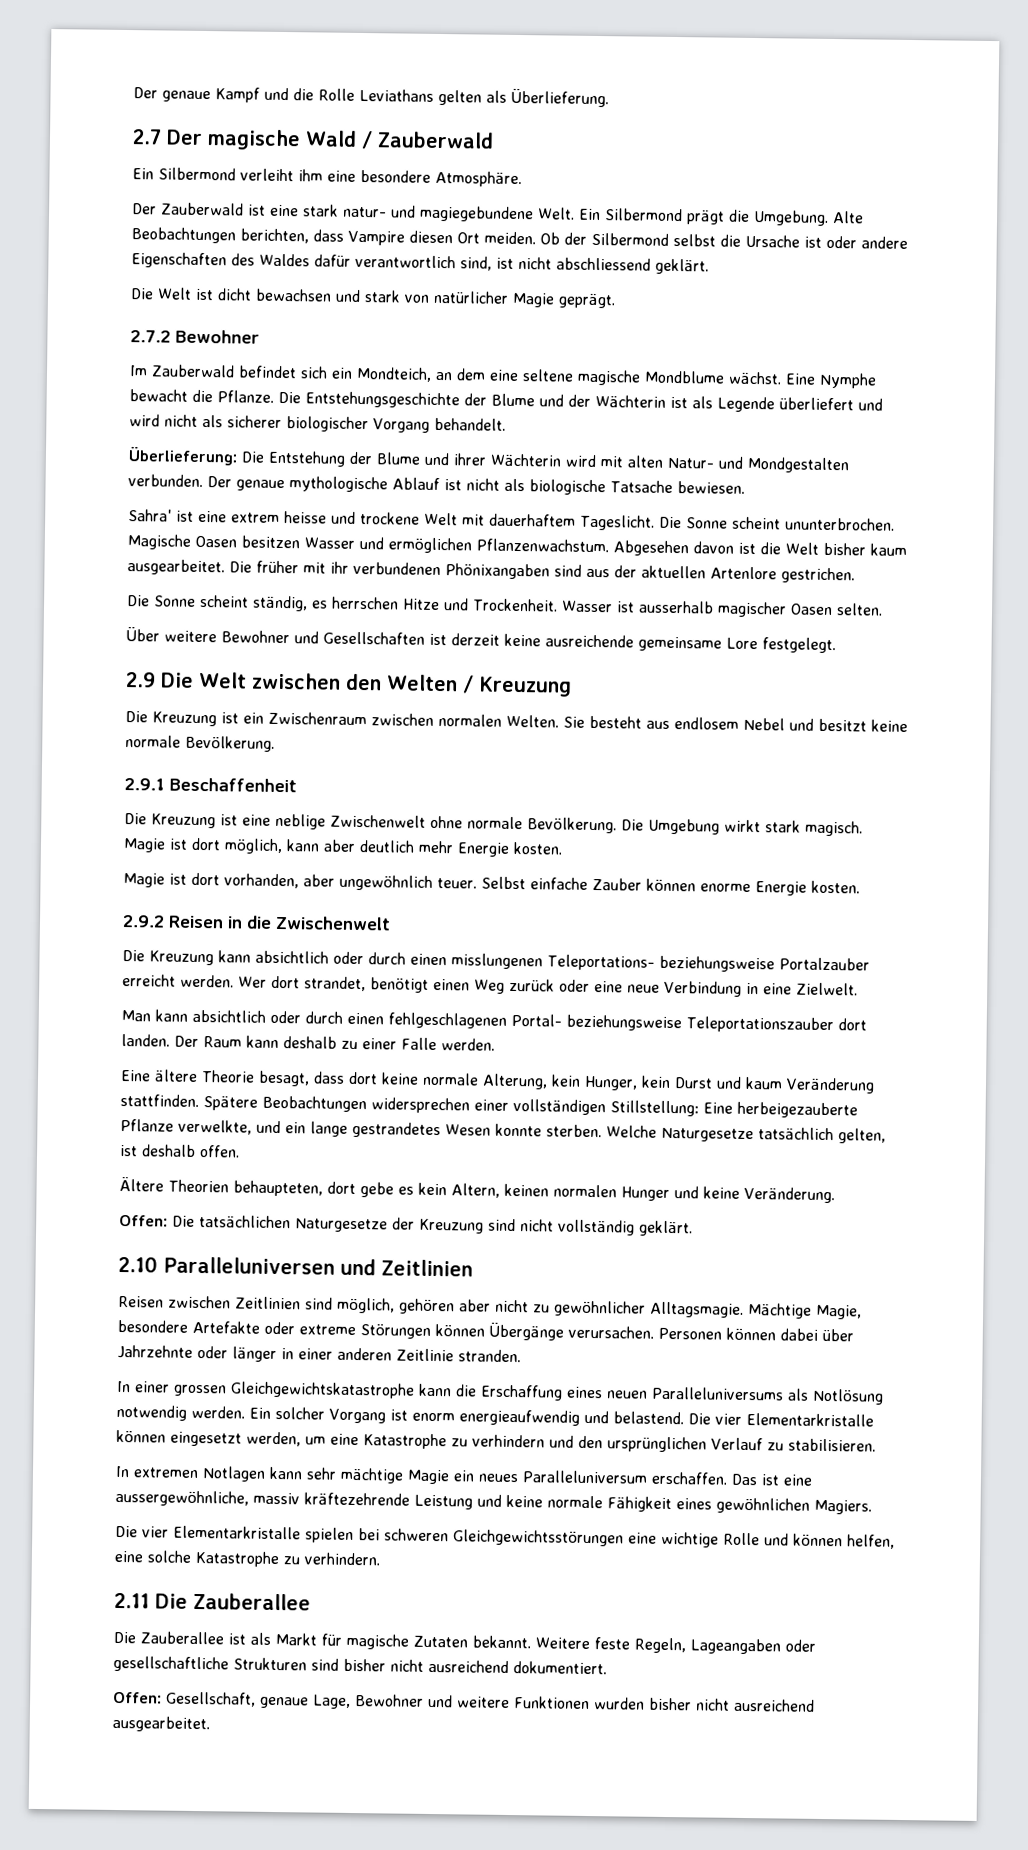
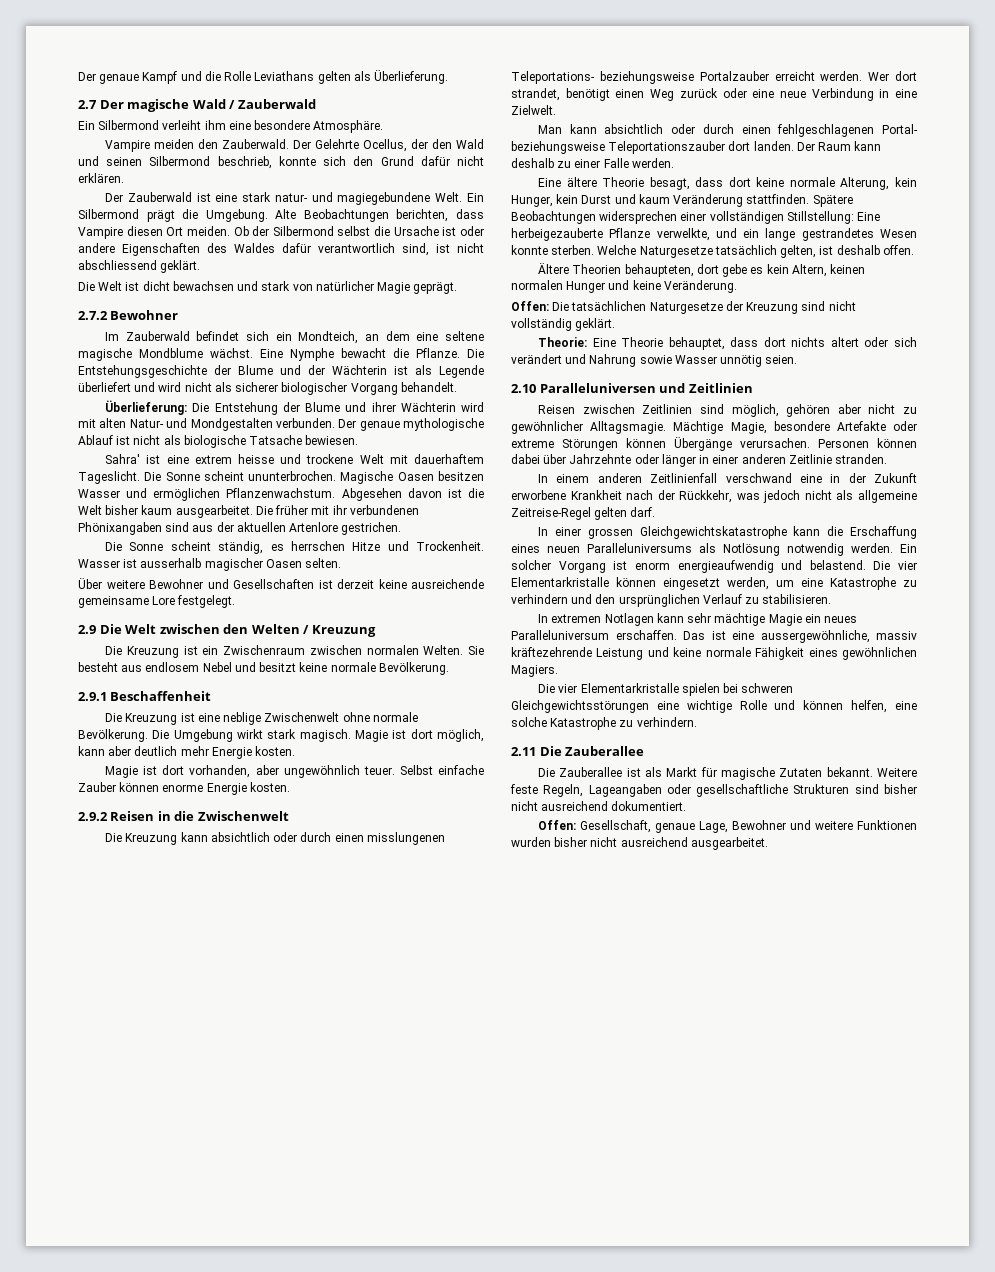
(522, 179) none -> [105,139,484,152] [78,156,485,169] [78,173,124,183] // Vampire meiden den Zauberwald. Der Gelehrte Ocellus, der den Wald und seinen Silbermond beschrieb, konnte sich den Grund dafür nicht erklären.
(693, 1228) none -> [538,337,917,350] [511,354,798,367] // Theorie: Eine Theorie behauptet, dass dort nichts altert oder sich verändert und Nahrung sowie Wasser unnötig seien.
(521, 1356) none -> [538,473,917,483] [511,490,917,503] [511,507,656,520] // In einem anderen Zeitlinienfall verschwand eine in der Zukunft erworbene Krankheit nach der Rückkehr, was jedoch nicht als allgemeine Zeitreise-Regel gelten darf.

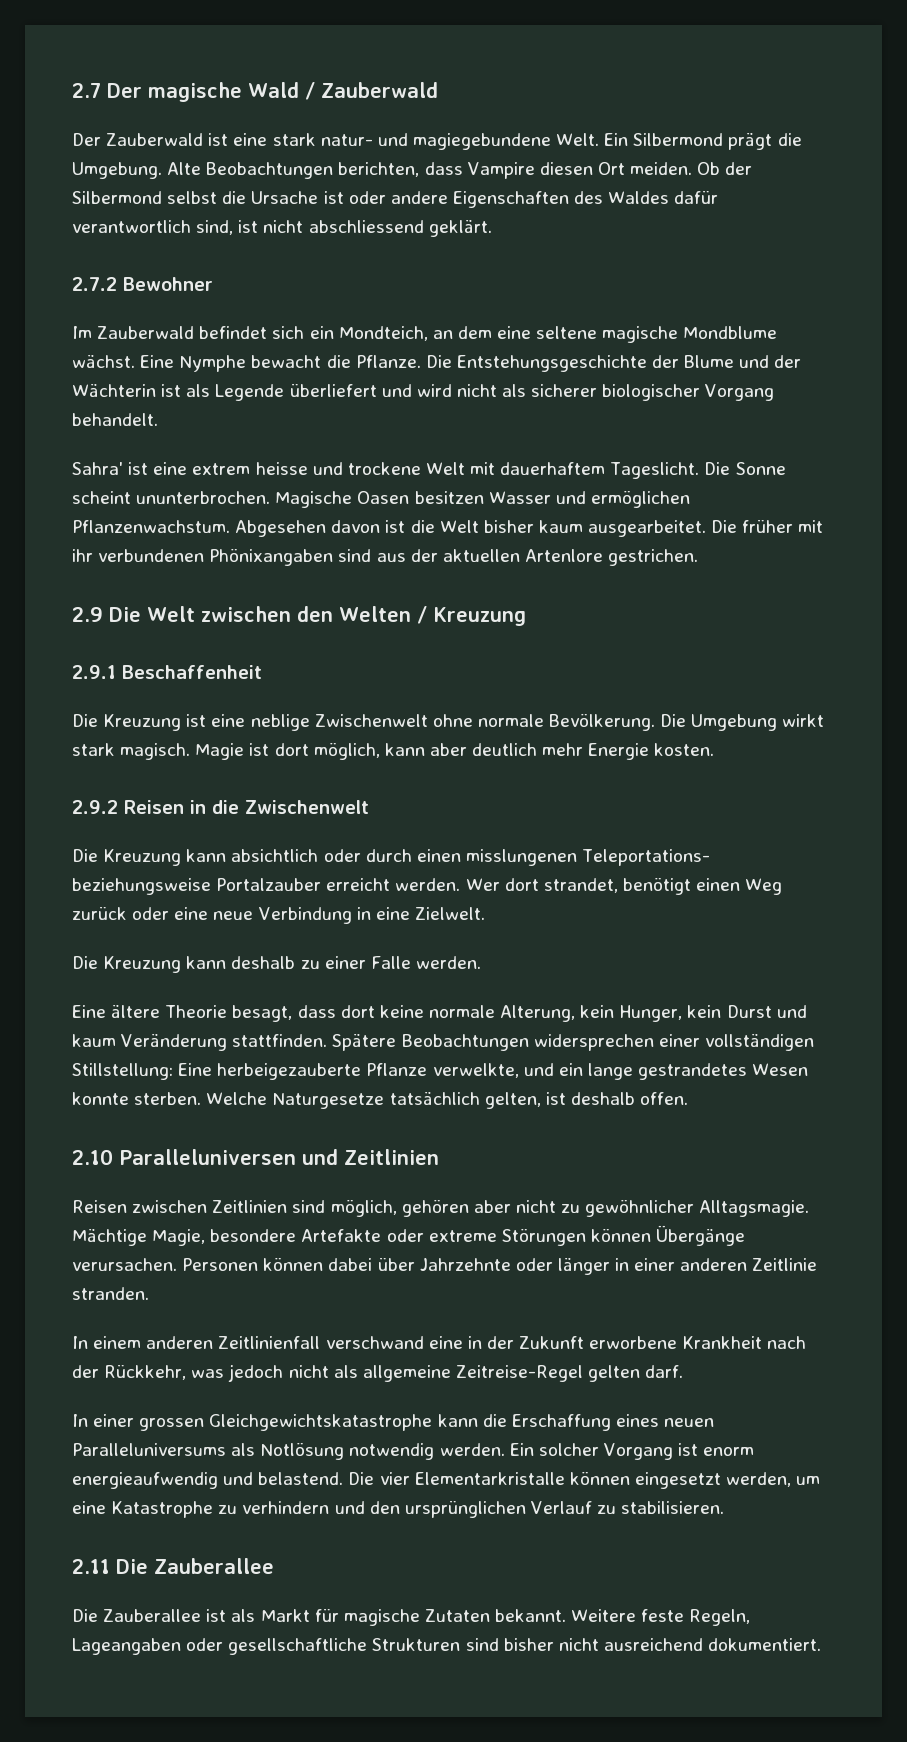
[78,70,449,84] Der genaue Kampf und die Rolle Leviathans gelten als Überlieferung. // -> (72, 90) none
[78,120,384,133] [105,139,484,152] [78,156,485,169] [78,173,124,183] // Ein Silbermond verleiht ihm eine besondere Atmosphäre. // Vampire meiden den Zauberwald. Der Gelehrte Ocellus, der den Wald und seinen Silbermond beschrieb, konnte sich den Grund dafür nicht erklären. -> (438, 90) none
[78,281,458,294] // Die Welt ist dicht bewachsen und stark von natürlicher Magie geprägt. -> (492, 228) none
[105,400,484,415] [78,418,484,431] [78,435,359,448] // Überlieferung: Die Entstehung der Blume und ihrer Wächterin wird mit alten Natur- und Mondgestalten verbunden. Der genaue mythologische Ablauf ist nicht als biologische Tatsache bewiesen. -> (158, 419) none
[105,541,484,554] [78,558,342,571] [78,578,484,589] [78,595,236,608] // Die Sonne scheint ständig, es herrschen Hitze und Trockenheit. Wasser ist ausserhalb magischer Oasen selten. // Über weitere Bewohner und Gesellschaften ist derzeit keine ausreichende gemeinsame Lore festgelegt. -> (699, 557) none
[105,645,484,658] [78,662,449,675] // Die Kreuzung ist ein Zwischenraum zwischen normalen Welten. Sie besteht aus endlosem Nebel und besitzt keine normale Bevölkerung. -> (526, 616) none
[105,765,484,778] [78,782,290,795] // Magie ist dort vorhanden, aber ungewöhnlich teuer. Selbst einfache Zauber können enorme Energie kosten. -> (715, 749) none
[538,124,918,137] [511,141,852,154] Man kann absichtlich oder durch einen fehlgeschlagenen Portal- beziehungsweise Teleportationszauber dort landen. Der Raum -> [72,956,182,973] Die Kreuzung
[538,263,865,277] [511,280,737,293] [511,301,856,314] [511,318,616,331] [538,337,917,350] [511,354,798,367] // Ältere Theorien behaupteten, dort gebe es kein Altern, keinen normalen Hunger und keine Veränderung. // Offen: Die tatsächlichen Naturgesetze der Kreuzung sind nicht vollständig geklärt. // Theorie: Eine Theorie behauptet, dass dort nichts altert oder sich verändert und Nahrung sowie Wasser unnötig seien. -> (689, 1098) none
[538,613,857,626] [511,630,917,643] [511,647,917,660] [511,665,558,677] [538,683,794,696] [511,700,917,713] [511,717,697,730] // In extremen Notlagen kann sehr mächtige Magie ein neues Paralleluniversum erschaffen. Das ist eine aussergewöhnliche, massiv kräftezehrende Leistung und keine normale Fähigkeit eines gewöhnlichen Magiers. // Die vier Elementarkristalle spielen bei schweren Gleichgewichtsstörungen eine wichtige Rolle und können helfen, eine solche Katastrophe zu verhindern. -> (725, 1507) none
[538,820,917,833] [511,837,768,850] // Offen: Gesellschaft, genaue Lage, Bewohner und weitere Funktionen wurden bisher nicht ausreichend ausgearbeitet. -> (822, 1644) none

